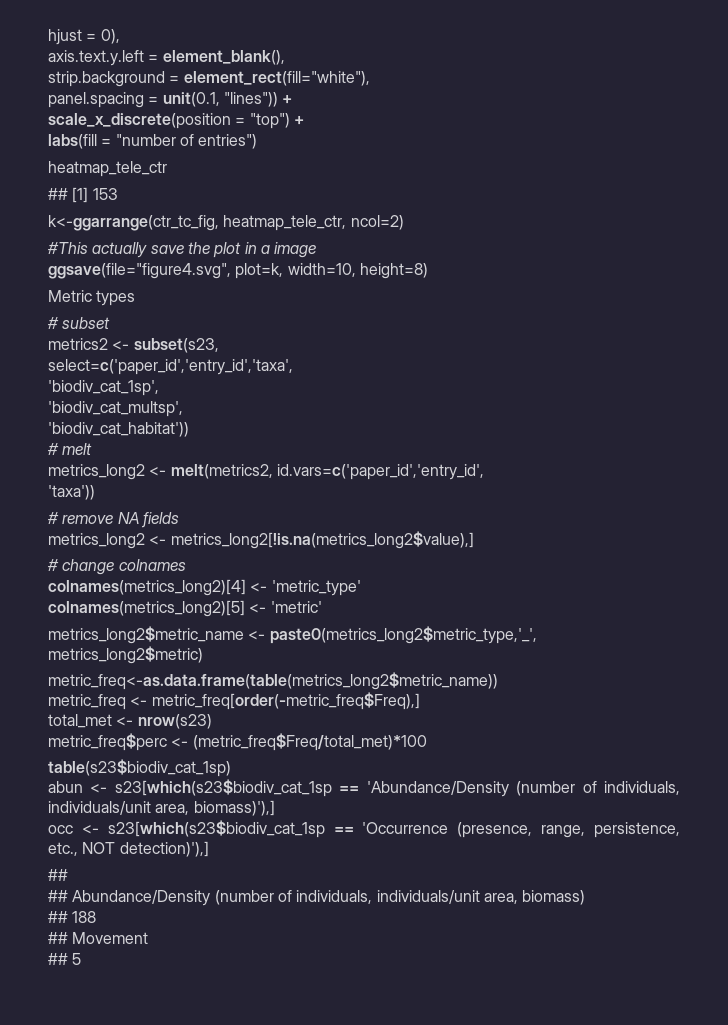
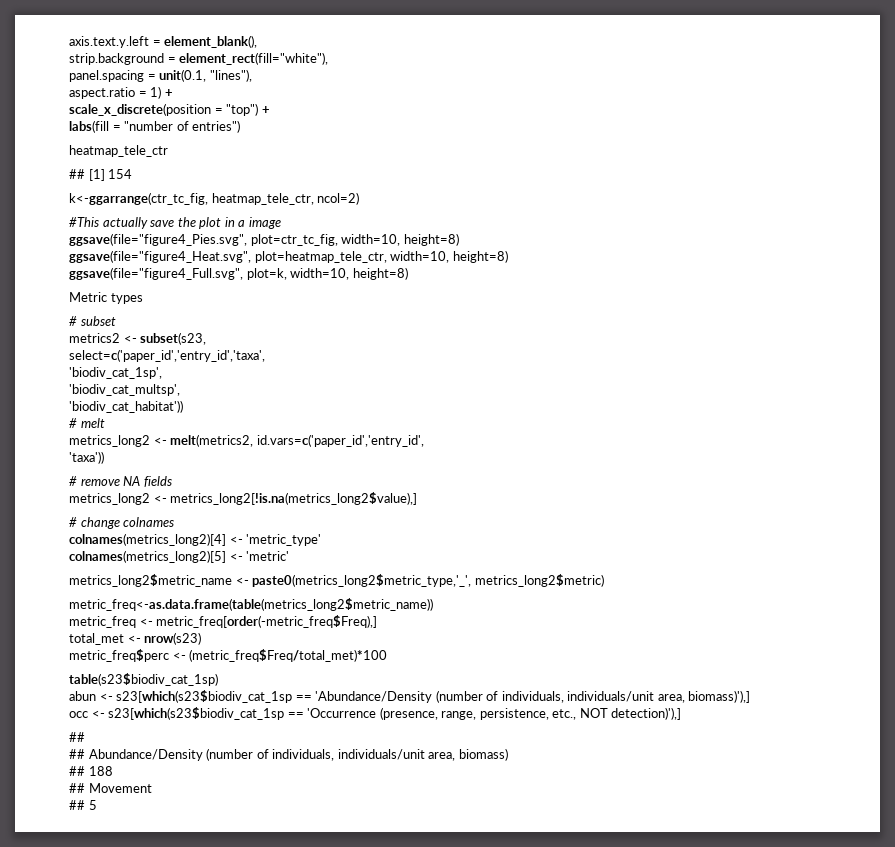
[48,29,120,45] hjust = 0), // -> (69, 42) none
[223,92,278,107] "lines")) -> [209,69,252,82] [69,86,162,99] "lines"), // aspect.ratio = 1)
[92,188,118,200] 153 -> [108,169,133,179] 154
[48,263,231,279] ggsave(file="figure4.svg", -> [69,233,459,246] [69,250,508,263] [69,267,243,280] ggsave(file="figure4_Pies.svg", plot=ctr_tc_fig, width=10, height=8) // ggsave(file="figure4_Heat.svg", plot=heatmap_tele_ctr, width=10, height=8) // ggsave(file="figure4_Full.svg",

